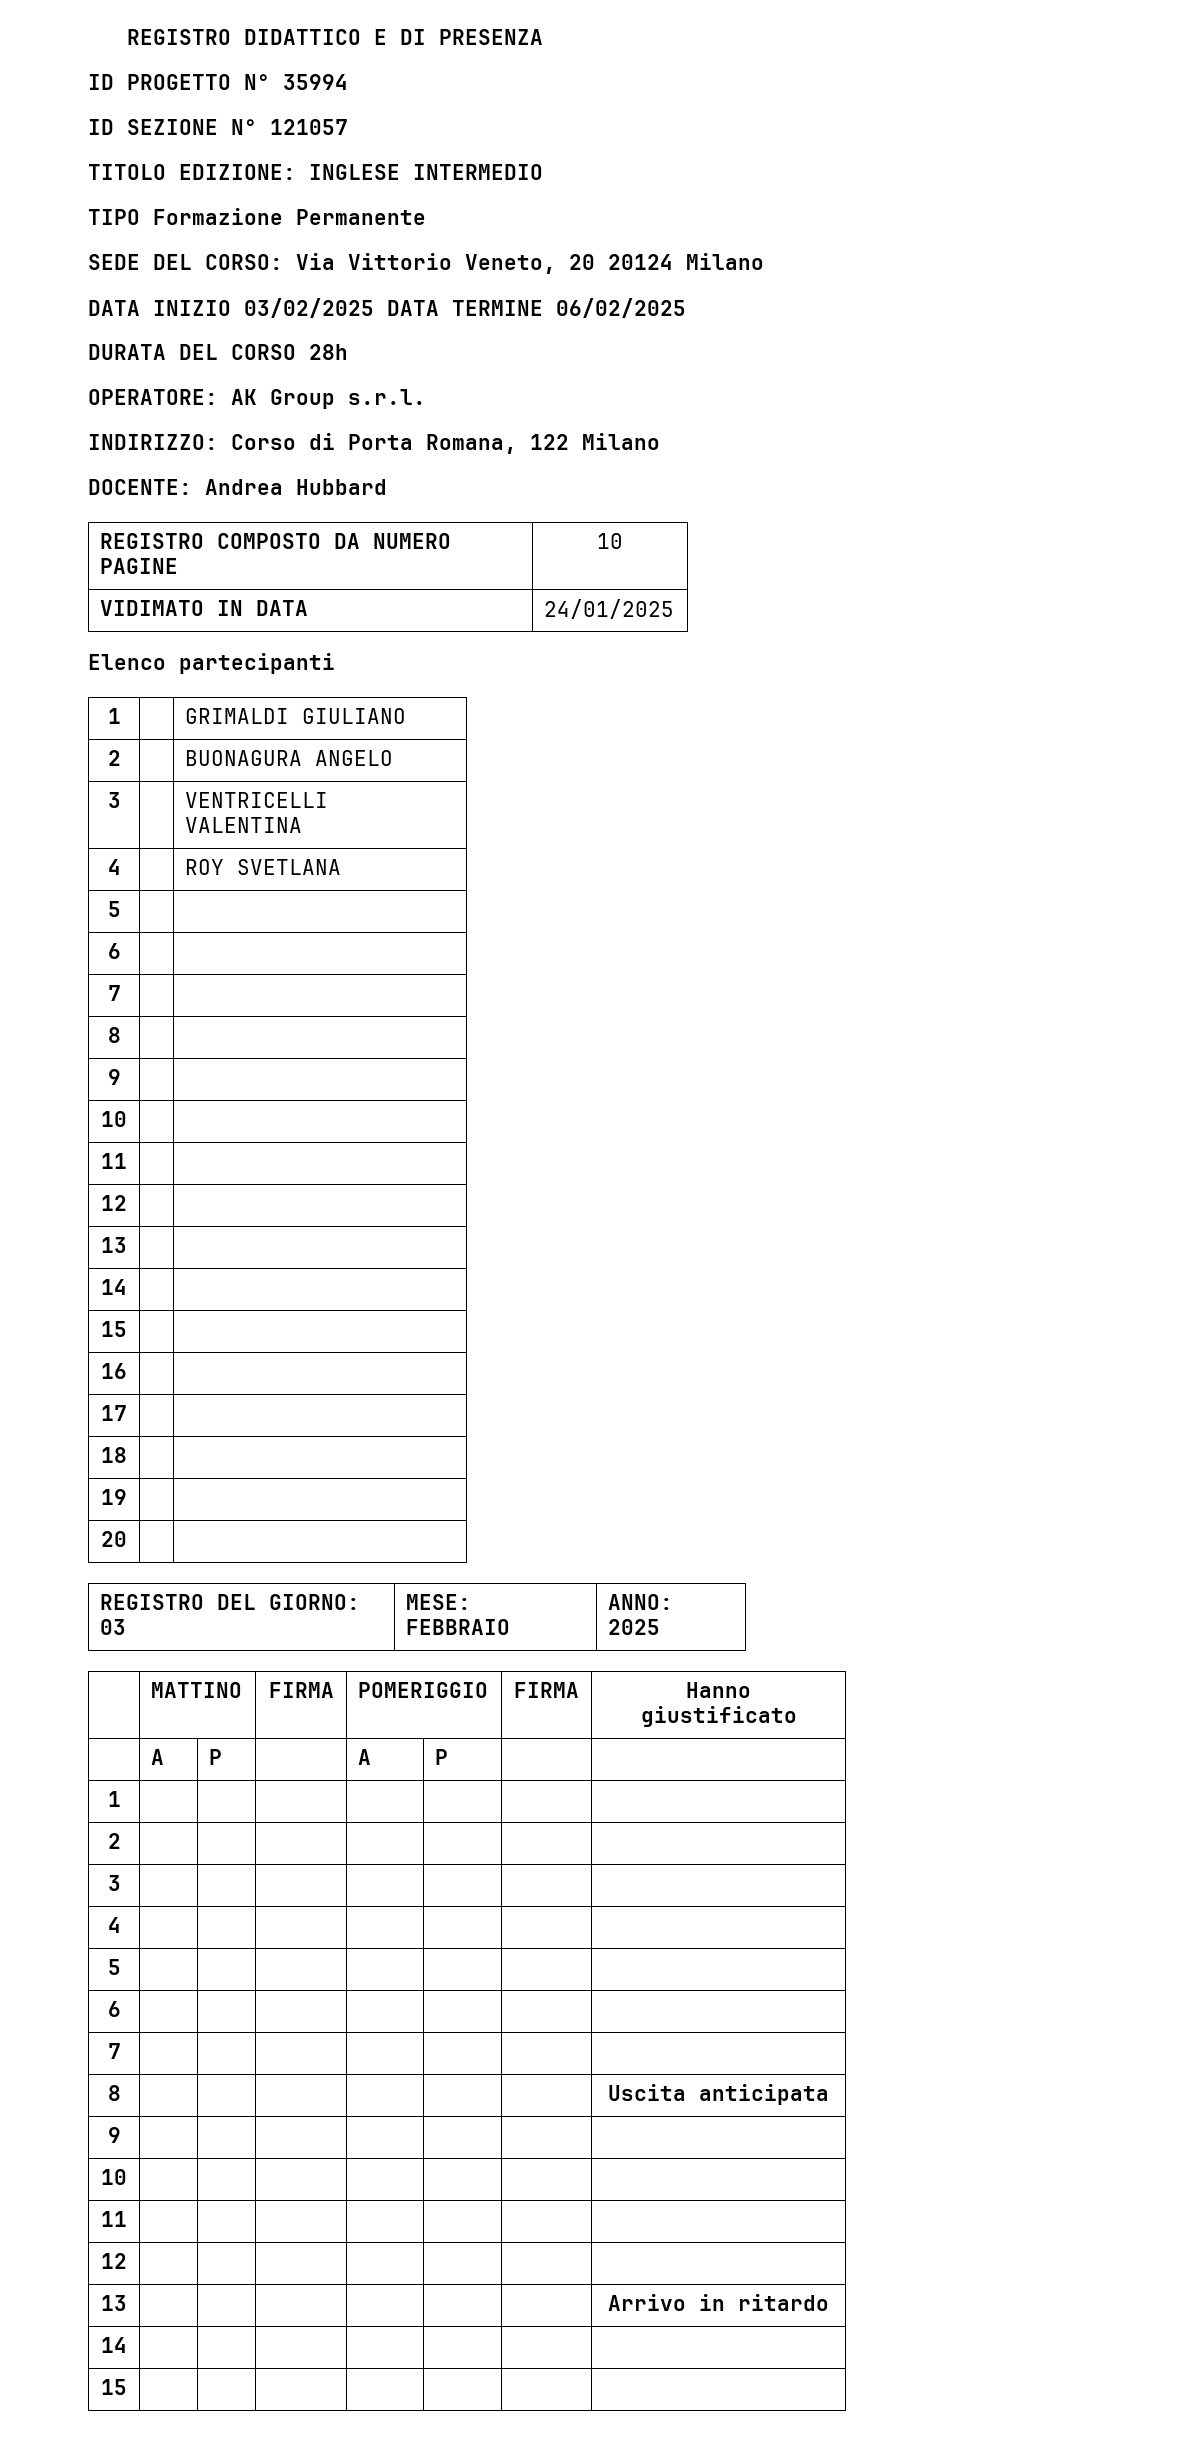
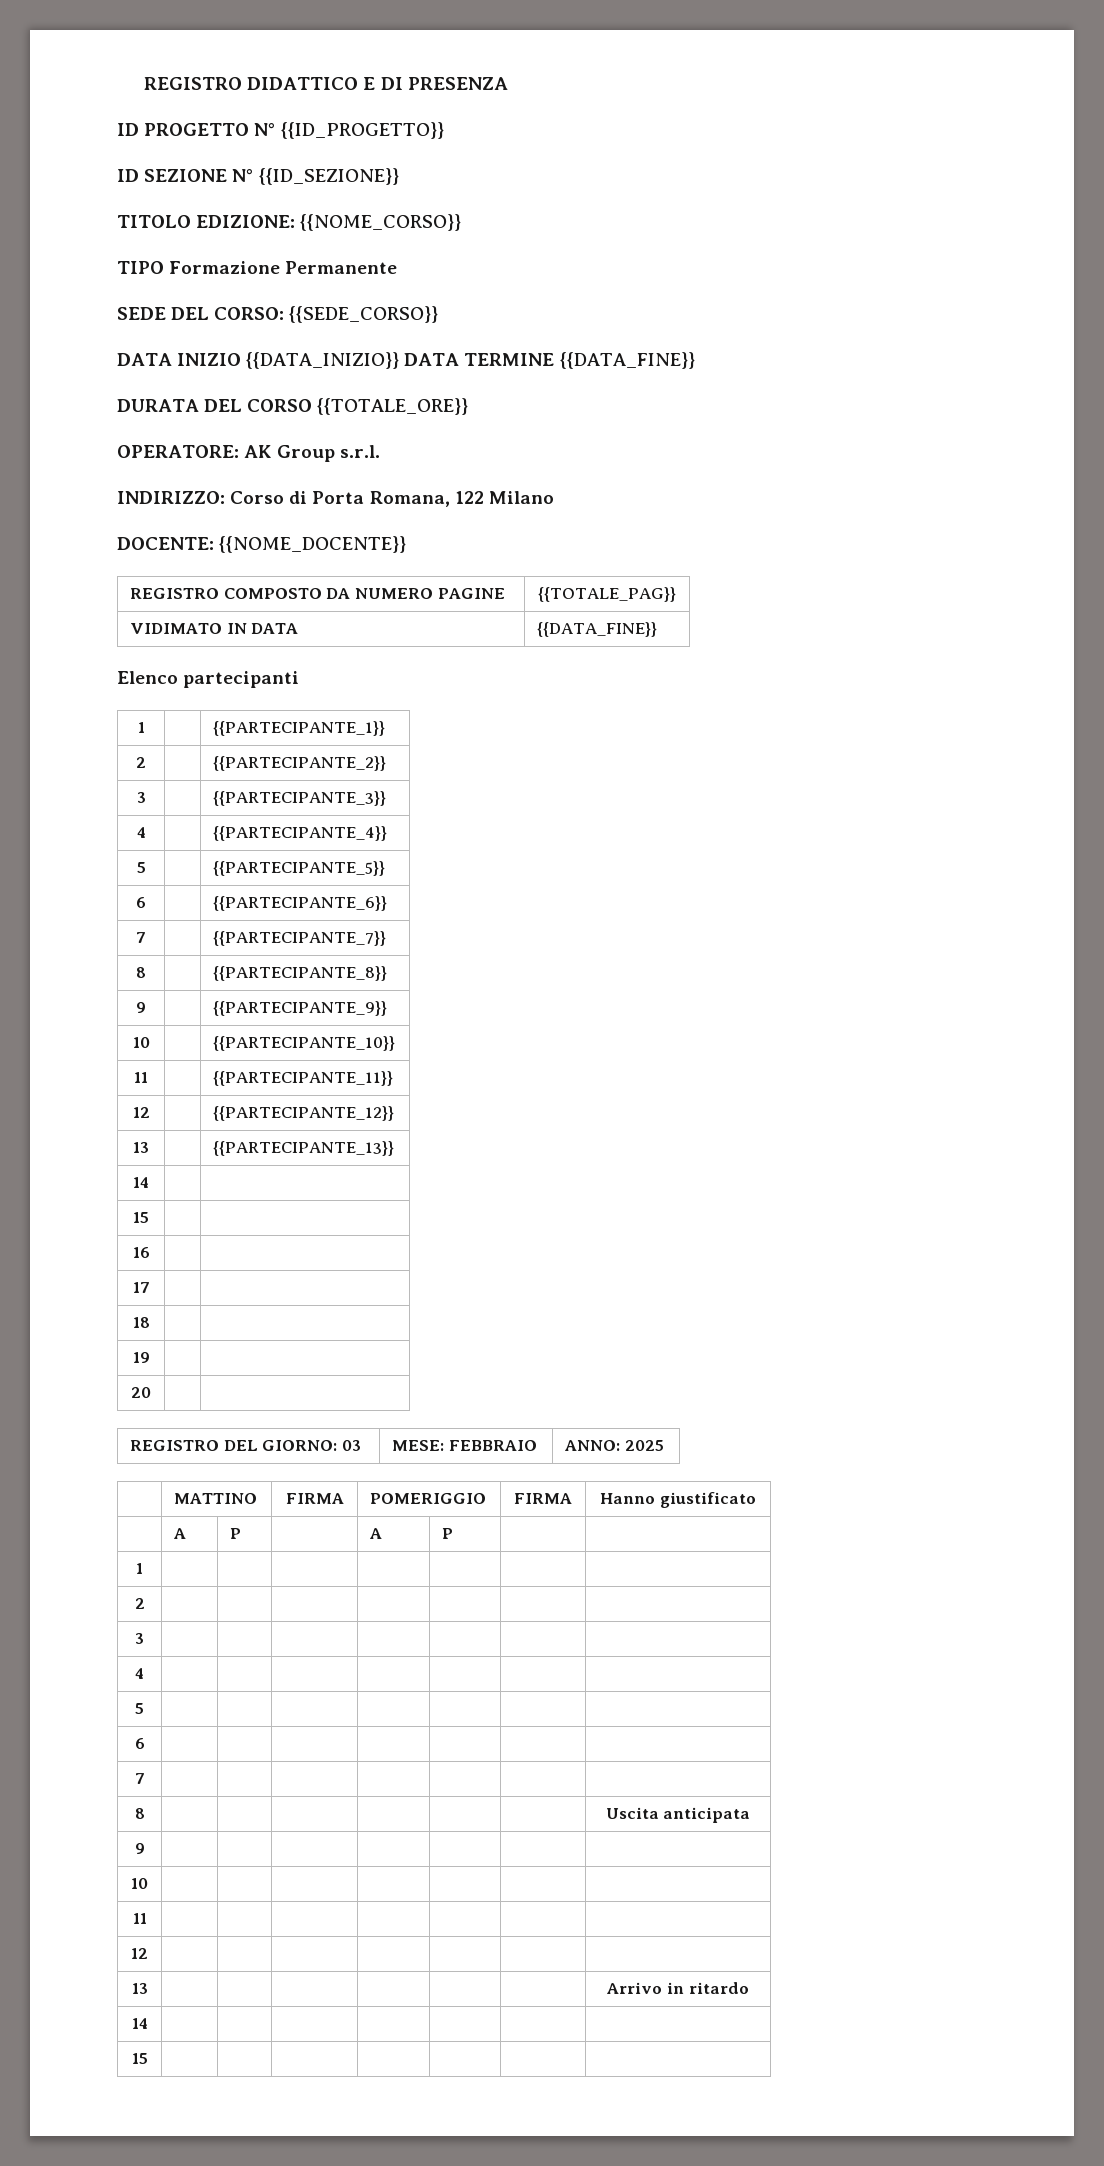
[283,74,348,90] 35994 -> [281,122,445,139] {{ID_PROGETTO}}
[270,119,348,135] 121057 -> [259,168,400,185] {{ID_SEZIONE}}
[309,164,543,180] INGLESE INTERMEDIO -> [300,214,462,231] {{NOME_CORSO}}
[296,253,764,274] Via Vittorio Veneto, 20 20124 Milano -> [289,306,439,323] {{SEDE_CORSO}}
[244,298,374,318] 03/02/2025 -> [246,352,400,369] {{DATA_INIZIO}}
[556,298,686,318] 06/02/2025 -> [559,352,695,369] {{DATA_FINE}}
[309,344,348,360] 28h -> [317,398,469,415] {{TOTALE_ORE}}
[205,479,387,495] Andrea Hubbard -> [219,536,407,553] {{NOME_DOCENTE}}
[597,533,623,549] 10 -> [538,587,677,602] {{TOTALE_PAG}}
[544,599,675,619] 24/01/2025 -> [537,622,658,637] {{DATA_FINE}}
[185,708,407,724] [107,750,121,766] [185,750,394,766] [107,792,121,808] [185,792,329,808] [185,817,303,833] [107,859,121,875] [185,859,342,875] [107,901,121,917] [107,943,121,959] [107,985,121,1001] [107,1027,121,1043] [107,1069,121,1085] [101,1111,127,1127] [101,1153,127,1169] [101,1195,127,1211] [101,1237,127,1253] GRIMALDI GIULIANO // 2 | | BUONAGURA ANGELO // 3 | | VENTRICELLI VALENTINA // 4 | | ROY SVETLANA // 5 | | // 6 | | // 7 | | // 8 | | // 9 | | // 10 | | // 11 | | // 12 | | // 13 | | -> [213,721,386,736] [136,757,146,768] [213,756,387,771] [136,792,146,803] [213,791,387,806] [136,827,146,838] [213,826,388,841] [136,862,146,873] [213,861,386,876] [136,897,146,908] [213,896,388,911] [136,932,146,943] [213,931,387,946] [136,967,146,978] [213,966,388,981] [136,1002,146,1013] [213,1001,388,1016] [132,1037,150,1048] [213,1036,396,1051] [134,1072,148,1083] [213,1071,394,1086] [132,1107,150,1118] [213,1106,395,1121] [133,1142,149,1153] [213,1141,395,1156] {{PARTECIPANTE_1}} // 2 | | {{PARTECIPANTE_2}} // 3 | | {{PARTECIPANTE_3}} // 4 | | {{PARTECIPANTE_4}} // 5 | | {{PARTECIPANTE_5}} // 6 | | {{PARTECIPANTE_6}} // 7 | | {{PARTECIPANTE_7}} // 8 | | {{PARTECIPANTE_8}} // 9 | | {{PARTECIPANTE_9}} // 10 | | {{PARTECIPANTE_10}} // 11 | | {{PARTECIPANTE_11}} // 12 | | {{PARTECIPANTE_12}} // 13 | | {{PARTECIPANTE_13}}

